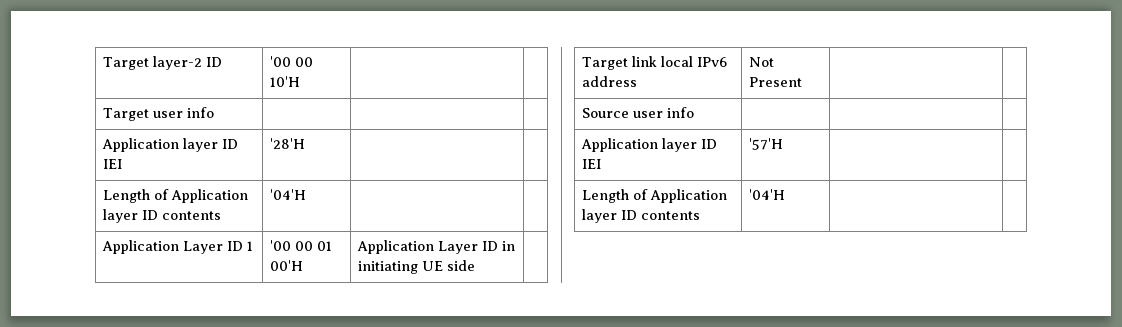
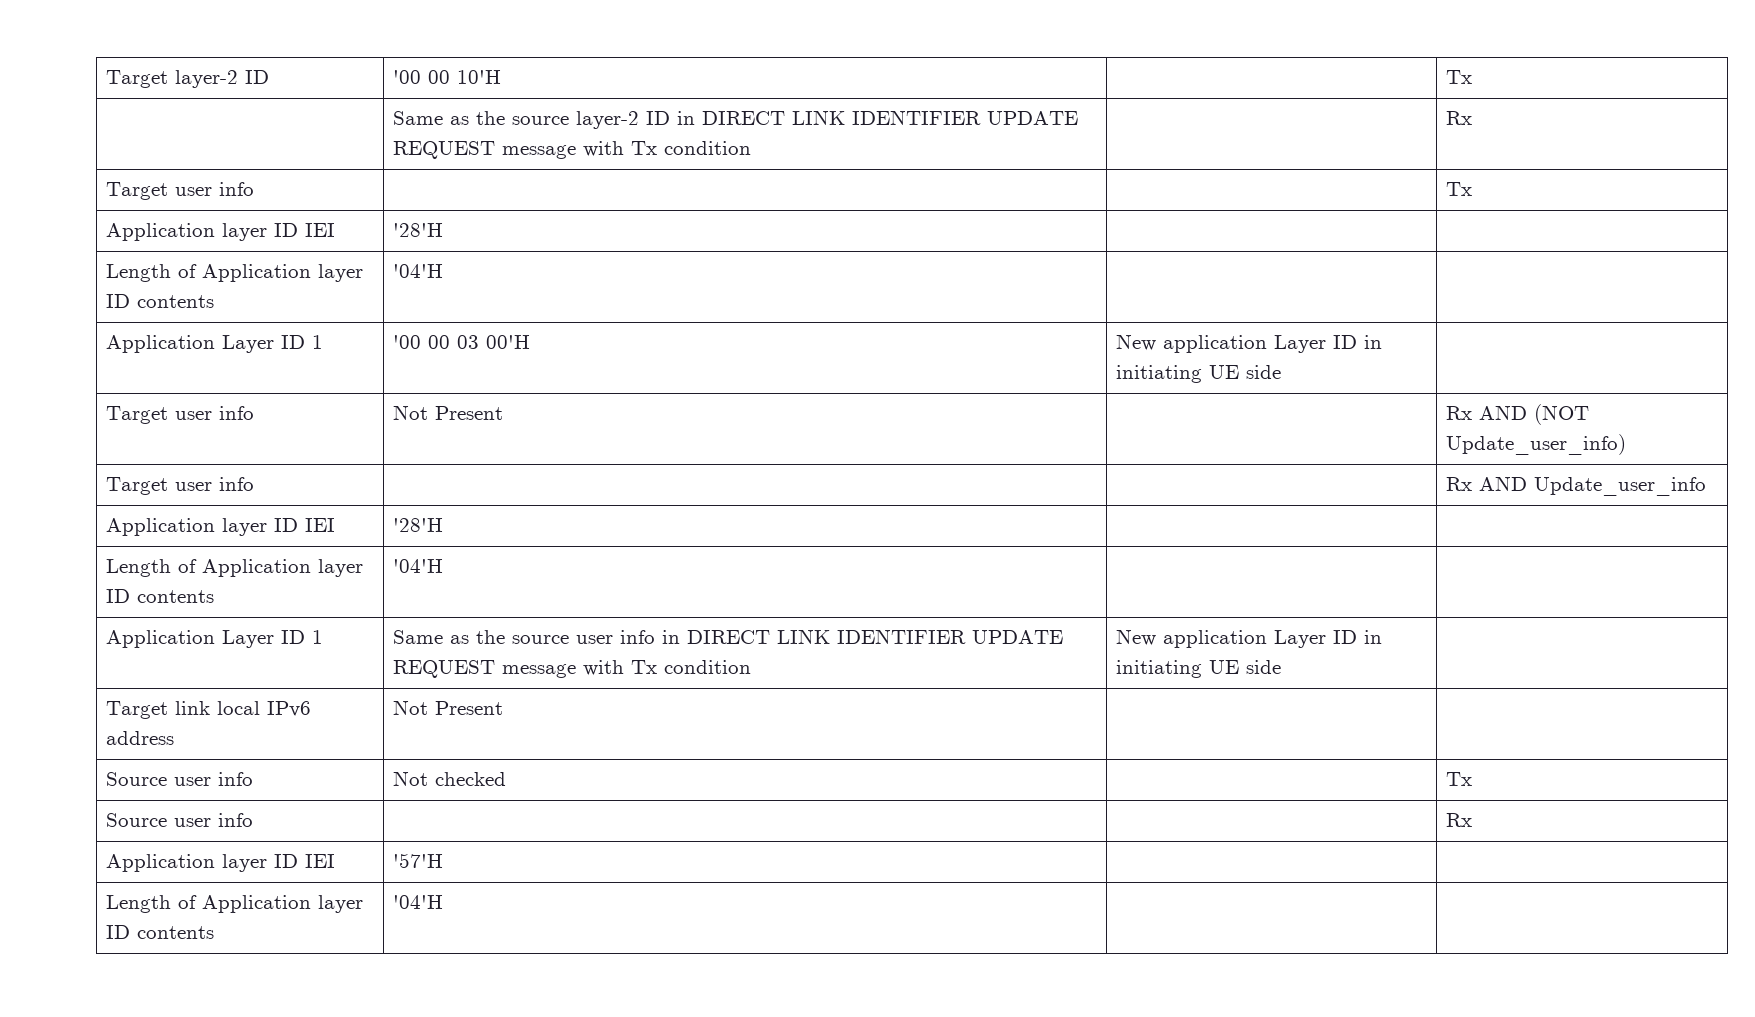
[102,107,214,121] // Target user info | | | -> [1446,70,1473,84] [393,110,1079,129] [393,141,752,159] [1446,111,1473,125] [106,182,255,200] [1446,182,1473,196] Tx // | Same as the source layer-2 ID in DIRECT LINK IDENTIFIER UPDATE REQUEST message with Tx condition | | Rx // Target user info | | | Tx
[316,241,332,251] 01 -> [457,335,480,349] 03
[356,240,434,254] Application -> [1116,334,1383,353] [1116,365,1282,383] [106,406,255,424] [393,405,504,420] [1446,404,1590,425] [1446,434,1627,455] [106,477,255,495] [1446,476,1707,496] [106,518,336,536] [393,518,444,532] [106,559,364,577] [106,589,215,603] [393,559,444,573] [106,630,324,648] [393,629,1064,644] [393,660,752,678] [1116,629,1268,648] New application Layer ID in initiating UE side | // Target user info | Not Present | | Rx AND (NOT Update_user_info) // Target user info | | | Rx AND Update_user_info // Application layer ID IEI | '28'H | | // Length of Application layer ID contents | '04'H | | // Application Layer ID 1 | Same as the source user info in DIRECT LINK IDENTIFIER UPDATE REQUEST message with Tx condition | New application
(694, 112) | | -> [393,771,507,786] [1446,772,1473,786] [106,813,254,827] [1446,813,1473,827] Not checked | | Tx // Source user info | | | Rx

